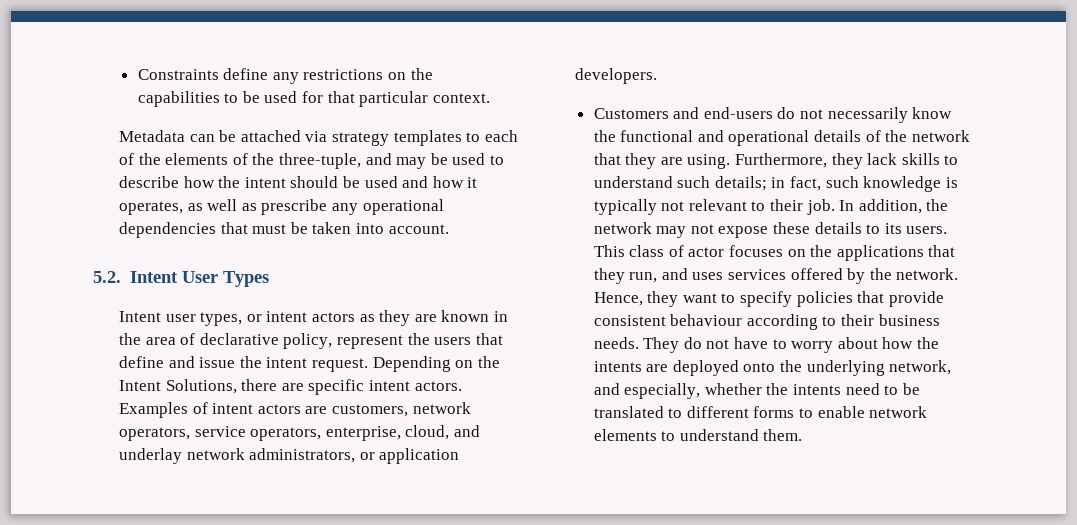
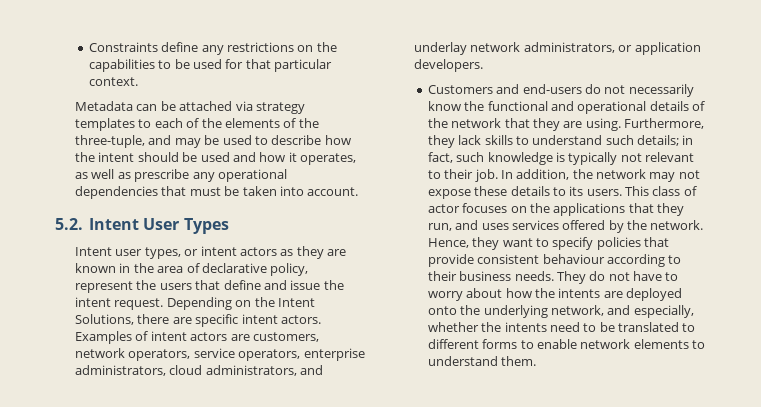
[325,425,450,441] enterprise, cloud, -> [303,348,365,361] [75,365,297,376] enterprise administrators, cloud administrators,

